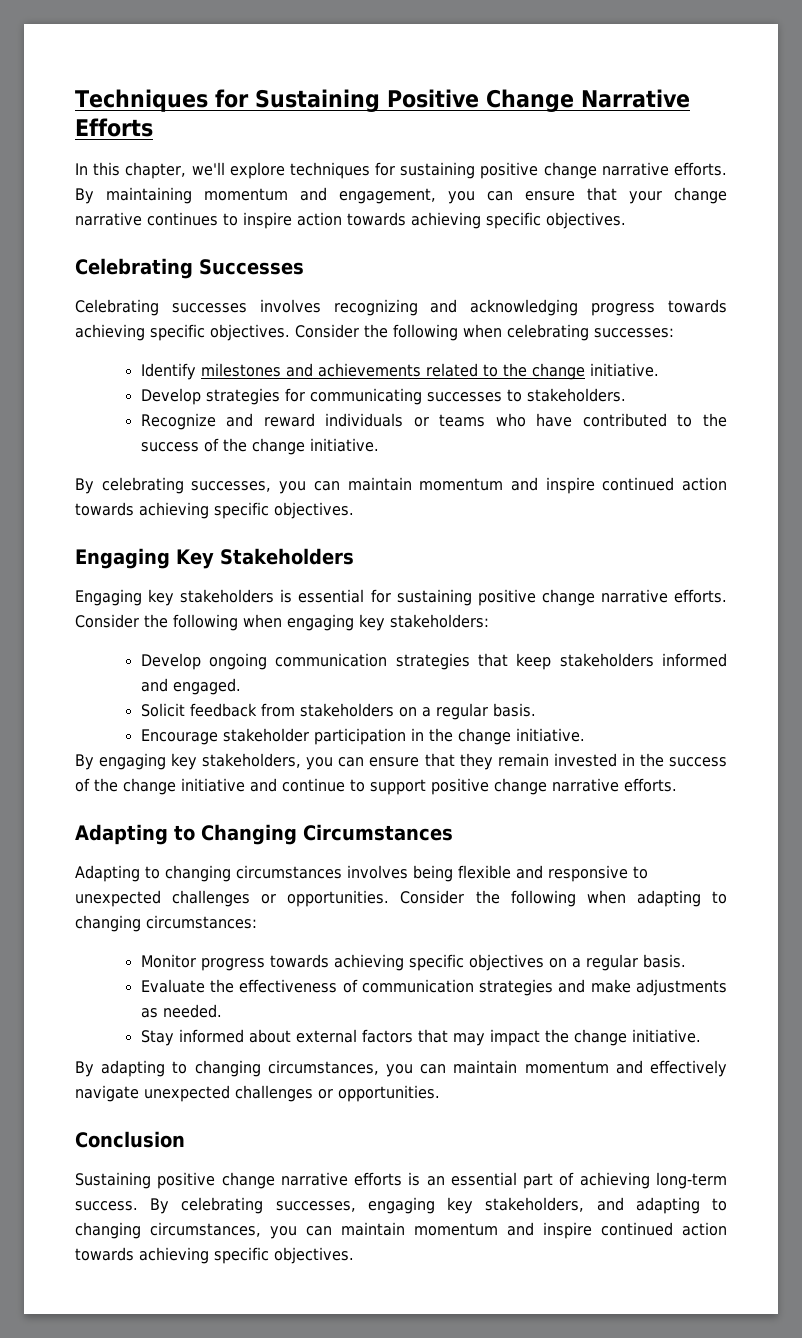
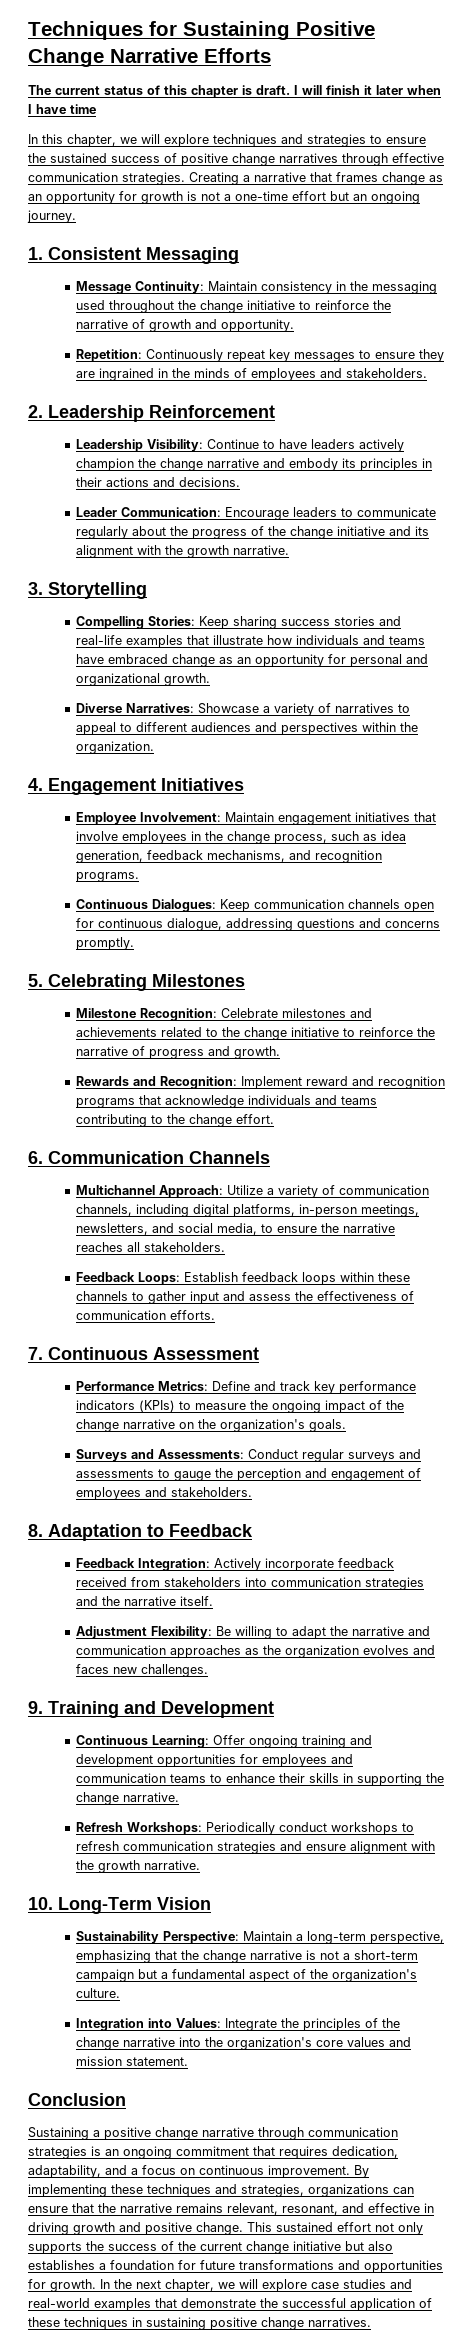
[75,162,727,179] [75,187,727,204] [75,212,626,229] [75,258,304,279] [75,299,727,316] [75,324,674,341] [140,363,196,380] In this chapter, we'll explore techniques for sustaining positive change narrative efforts. By maintaining momentum and engagement, you can ensure that your change narrative continues to inspire action towards achieving specific objectives. // Celebrating Successes // Celebrating successes involves recognizing and acknowledging progress towards achieving specific objectives. Consider the following when celebrating successes: // Identify -> [28,85,441,98] [28,104,96,114] [28,134,426,147] [28,153,444,166] [28,172,443,185] [28,191,420,204] [27,210,76,223] [28,247,239,264] [75,281,437,294] [75,300,391,313] [75,319,294,332] [75,349,444,362] [75,368,427,381] [28,405,275,422] [75,439,404,452] [75,458,432,471] [75,477,240,487] [75,507,436,520] [75,526,429,539] [75,545,289,558] [28,582,147,599] [75,616,401,629] [75,635,425,648] [75,654,428,667] [75,673,210,686] [75,703,410,716] [75,722,418,735] [75,741,154,754] [28,778,244,795] [75,812,436,825] [75,831,406,844] [75,850,382,863] [75,872,139,882] [75,899,434,912] [75,918,440,931] [75,937,134,950] [28,974,245,991] [75,1008,278,1021] The current status of this chapter is draft. I will finish it later when I have time // In this chapter, we will explore techniques and strategies to ensure the sustained success of positive change narratives through effective communication strategies. Creating a narrative that frames change as an opportunity for growth is not a one-time effort but an ongoing journey. // 1. Consistent Messaging // Message Continuity: Maintain consistency in the messaging used throughout the change initiative to reinforce the narrative of growth and opportunity. // Repetition: Continuously repeat key messages to ensure they are ingrained in the minds of employees and stakeholders. // 2. Leadership Reinforcement // Leadership Visibility: Continue to have leaders actively champion the change narrative and embody its principles in their actions and decisions. // Leader Communication: Encourage leaders to communicate regularly about the progress of the change initiative and its alignment with the growth narrative. // 3. Storytelling // Compelling Stories: Keep sharing success stories and real-life examples that illustrate how individuals and teams have embraced change as an opportunity for personal and organizational growth. // Diverse Narratives: Showcase a variety of narratives to appeal to different audiences and perspectives within the organization. // 4. Engagement Initiatives // Employee Involvement: Maintain engagement initiatives that involve employees in the change process, such as idea generation, feedback mechanisms, and recognition programs. // Continuous Dialogues: Keep communication channels open for continuous dialogue, addressing questions and concerns promptly. // 5. Celebrating Milestones // Milestone Recognition: Celebrate
[589,363,659,377] [140,388,626,405] [140,413,727,430] [140,438,379,455] [75,477,727,494] [75,502,354,519] [75,548,354,569] [75,589,728,606] [75,614,489,631] [140,653,727,670] [140,678,241,695] [140,703,536,720] [140,728,585,745] [75,753,728,770] [75,778,677,795] [75,824,453,845] [75,865,648,882] [75,890,727,907] [75,915,257,932] [140,954,686,971] [140,979,727,996] [140,1004,222,1018] [140,1029,701,1046] [75,1060,727,1077] [75,1085,440,1102] [75,1131,185,1148] [75,1172,727,1189] [75,1197,727,1214] [75,1222,727,1239] [75,1247,354,1264] initiative. // Develop strategies for communicating successes to stakeholders. // Recognize and reward individuals or teams who have contributed to the success of the change initiative. // By celebrating successes, you can maintain momentum and inspire continued action towards achieving specific objectives. // Engaging Key Stakeholders // Engaging key stakeholders is essential for sustaining positive change narrative efforts. Consider the following when engaging key stakeholders: // Develop ongoing communication strategies that keep stakeholders informed and engaged. // Solicit feedback from stakeholders on a regular basis. // Encourage stakeholder participation in the change initiative. // By engaging key stakeholders, you can ensure that they remain invested in the success of the change initiative and continue to support positive change narrative efforts. // Adapting to Changing Circumstances // Adapting to changing circumstances involves being flexible and responsive to unexpected challenges or opportunities. Consider the following when adapting to changing circumstances: // Monitor progress towards achieving specific objectives on a regular basis. // Evaluate the effectiveness of communication strategies and make adjustments as needed. // Stay informed about external factors that may impact the change initiative. // By adapting to changing circumstances, you can maintain momentum and effectively navigate unexpected challenges or opportunities. // Conclusion // Sustaining positive change narrative efforts is an essential part of achieving long-term success. By celebrating successes, engaging key stakeholders, and adapting to changing circumstances, you can maintain momentum and inspire continued action towards achieving specific objectives. -> [290,1027,435,1037] [75,1046,280,1059] [75,1076,445,1089] [75,1095,377,1108] [75,1114,274,1127] [28,1151,270,1164] [75,1185,429,1198] [75,1204,419,1217] [75,1223,395,1235] [75,1242,225,1252] [75,1272,410,1285] [75,1291,414,1304] [75,1310,215,1320] [28,1347,259,1360] [75,1381,416,1394] [75,1400,404,1413] [75,1419,346,1432] [75,1449,421,1462] [75,1468,421,1481] [75,1487,252,1500] [28,1524,253,1541] [75,1558,394,1571] [75,1577,424,1590] [75,1596,213,1606] [75,1626,430,1639] [75,1645,435,1658] [75,1664,208,1677] [28,1701,274,1718] [75,1735,372,1748] [75,1754,353,1767] [75,1773,444,1786] [75,1792,179,1805] [75,1822,414,1835] [75,1841,435,1854] [75,1860,200,1873] [28,1897,211,1914] [75,1931,444,1944] [75,1950,418,1963] [75,1969,417,1982] [75,1988,120,1998] [75,2018,400,2031] [75,2037,411,2050] [75,2056,188,2066] [28,2093,126,2106] [28,2127,398,2140] [28,2146,398,2159] [28,2165,369,2178] [28,2184,414,2197] [28,2203,434,2215] [28,2222,423,2235] [28,2241,393,2254] [28,2260,443,2273] [28,2279,412,2292] [28,2298,432,2311] [28,2317,371,2330] initiative to reinforce the narrative of progress and growth. // Rewards and Recognition: Implement reward and recognition programs that acknowledge individuals and teams contributing to the change effort. // 6. Communication Channels // Multichannel Approach: Utilize a variety of communication channels, including digital platforms, in-person meetings, newsletters, and social media, to ensure the narrative reaches all stakeholders. // Feedback Loops: Establish feedback loops within these channels to gather input and assess the effectiveness of communication efforts. // 7. Continuous Assessment // Performance Metrics: Define and track key performance indicators (KPIs) to measure the ongoing impact of the change narrative on the organization's goals. // Surveys and Assessments: Conduct regular surveys and assessments to gauge the perception and engagement of employees and stakeholders. // 8. Adaptation to Feedback // Feedback Integration: Actively incorporate feedback received from stakeholders into communication strategies and the narrative itself. // Adjustment Flexibility: Be willing to adapt the narrative and communication approaches as the organization evolves and faces new challenges. // 9. Training and Development // Continuous Learning: Offer ongoing training and development opportunities for employees and communication teams to enhance their skills in supporting the change narrative. // Refresh Workshops: Periodically conduct workshops to refresh communication strategies and ensure alignment with the growth narrative. // 10. Long-Term Vision // Sustainability Perspective: Maintain a long-term perspective, emphasizing that the change narrative is not a short-term campaign but a fundamental aspect of the organization's culture. // Integration into Values: Integrate the principles of the change narrative into the organization's core values and mission statement. // Conclusion // Sustaining a positive change narrative through communication strategies is an ongoing commitment that requires dedication, adaptability, and a focus on continuous improvement. By implementing these techniques and strategies, organizations can ensure that the narrative remains relevant, resonant, and effective in driving growth and positive change. This sustained effort not only supports the success of the current change initiative but also establishes a foundation for future transformations and opportunities for growth. In the next chapter, we will explore case studies and real-world examples that demonstrate the successful application of these techniques in sustaining positive change narratives.

